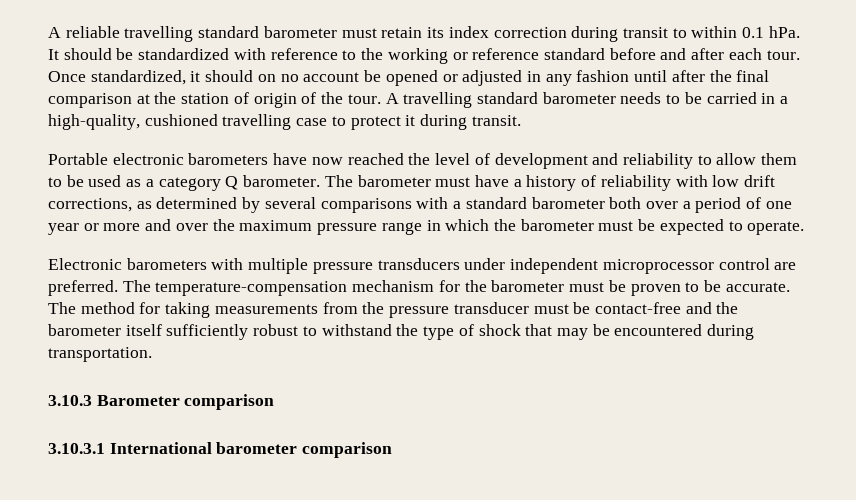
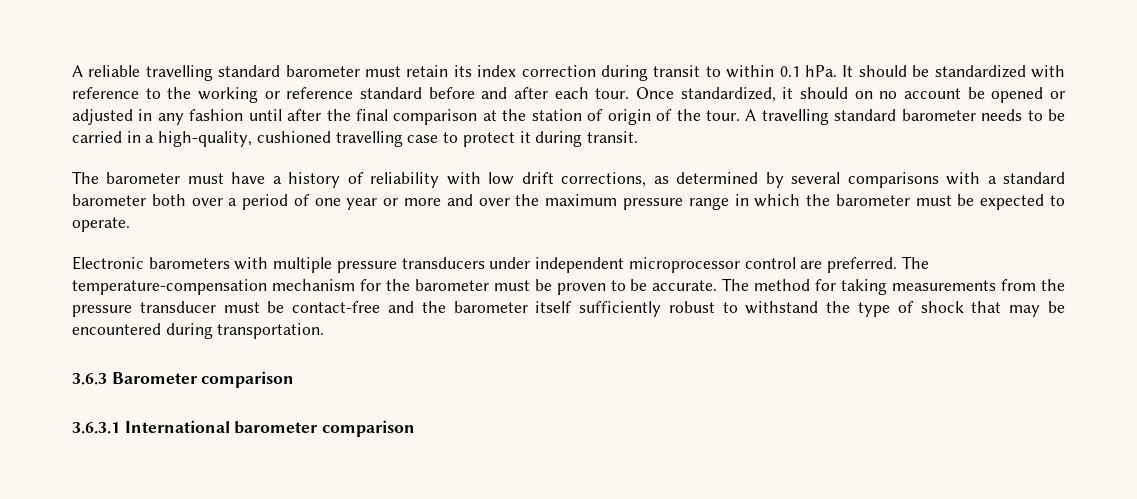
[48,153,798,169] [48,175,321,191] Portable electronic barometers have now reached the level of development and reliability to allow them to be used as a category Q barometer. -> (638, 137) none
[48,395,92,406] 3.10.3 -> [72,373,107,385] 3.6.3
[48,443,105,454] 3.10.3.1 -> [72,422,120,434] 3.6.3.1

